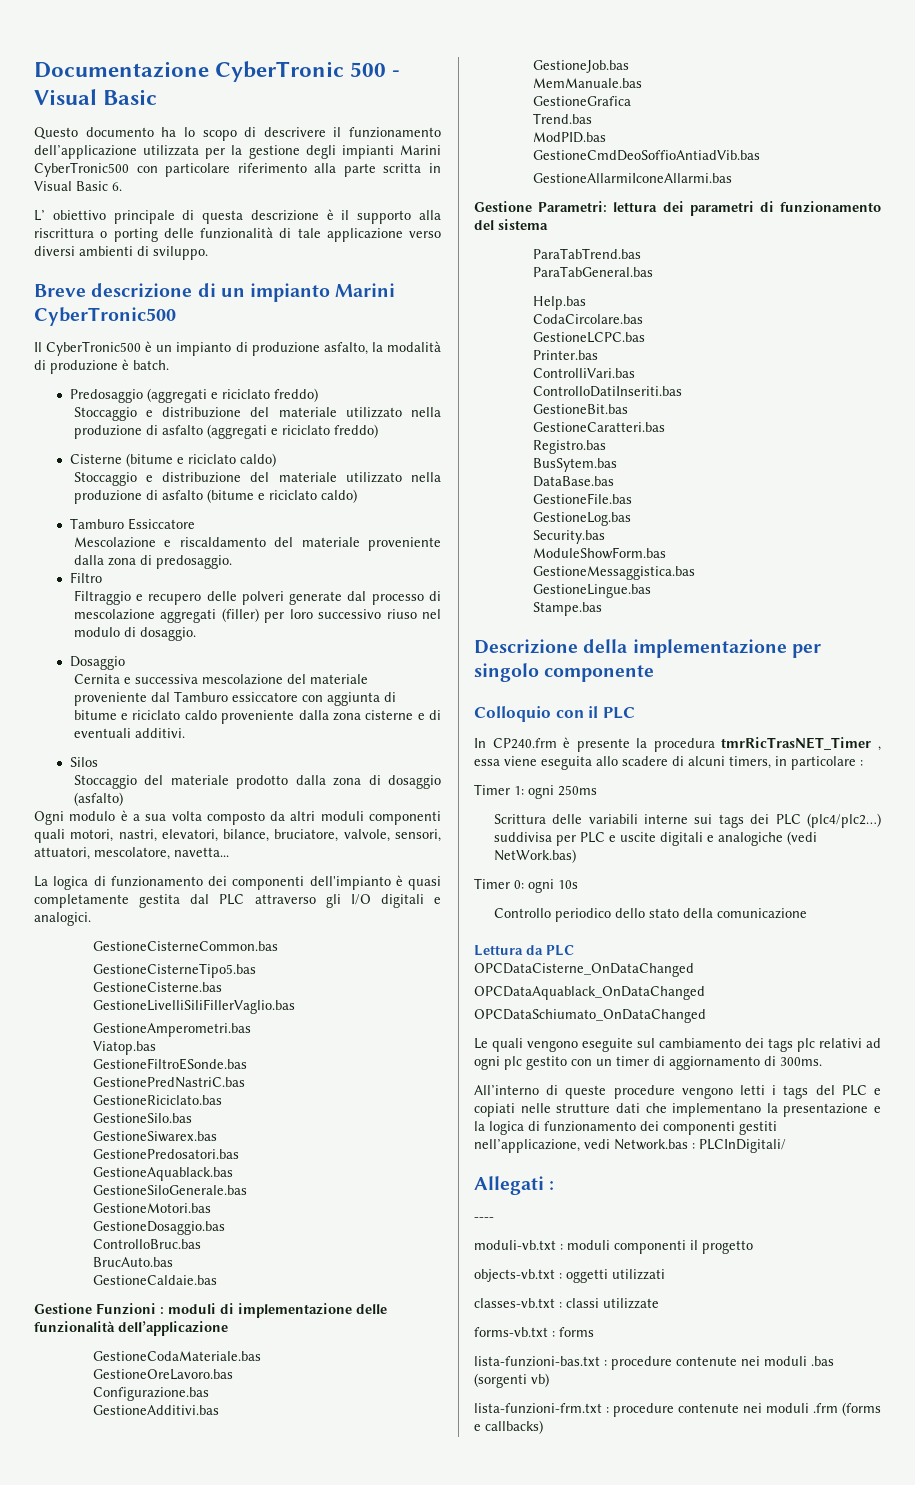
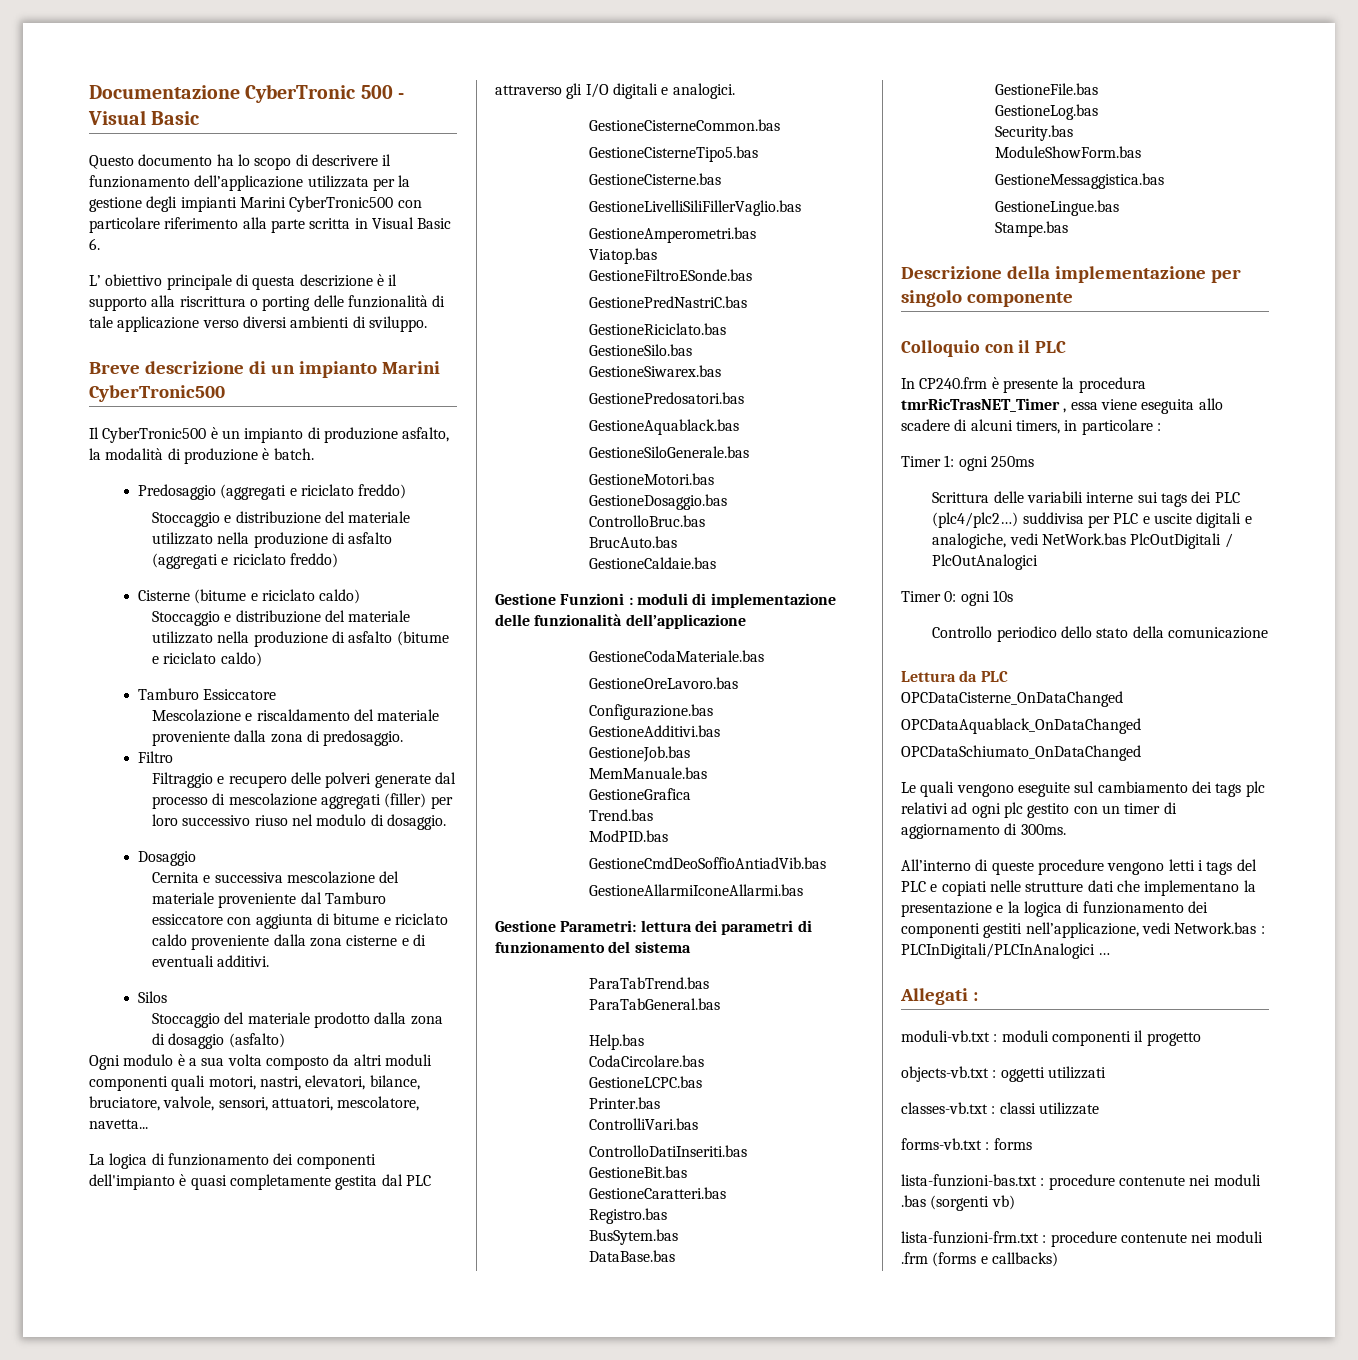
[717,831,817,846] [493,849,576,863] analogiche (vedi NetWork.bas) -> [932,533,1233,549] [932,554,1039,570] analogiche, vedi NetWork.bas PlcOutDigitali / PlcOutAnalogici
[699,1139,786,1153] PLCInDigitali/ -> [901,943,1111,959] PLCInDigitali/PLCInAnalogici …
[474,1217,494,1221] // ---- -> (978, 996) none

